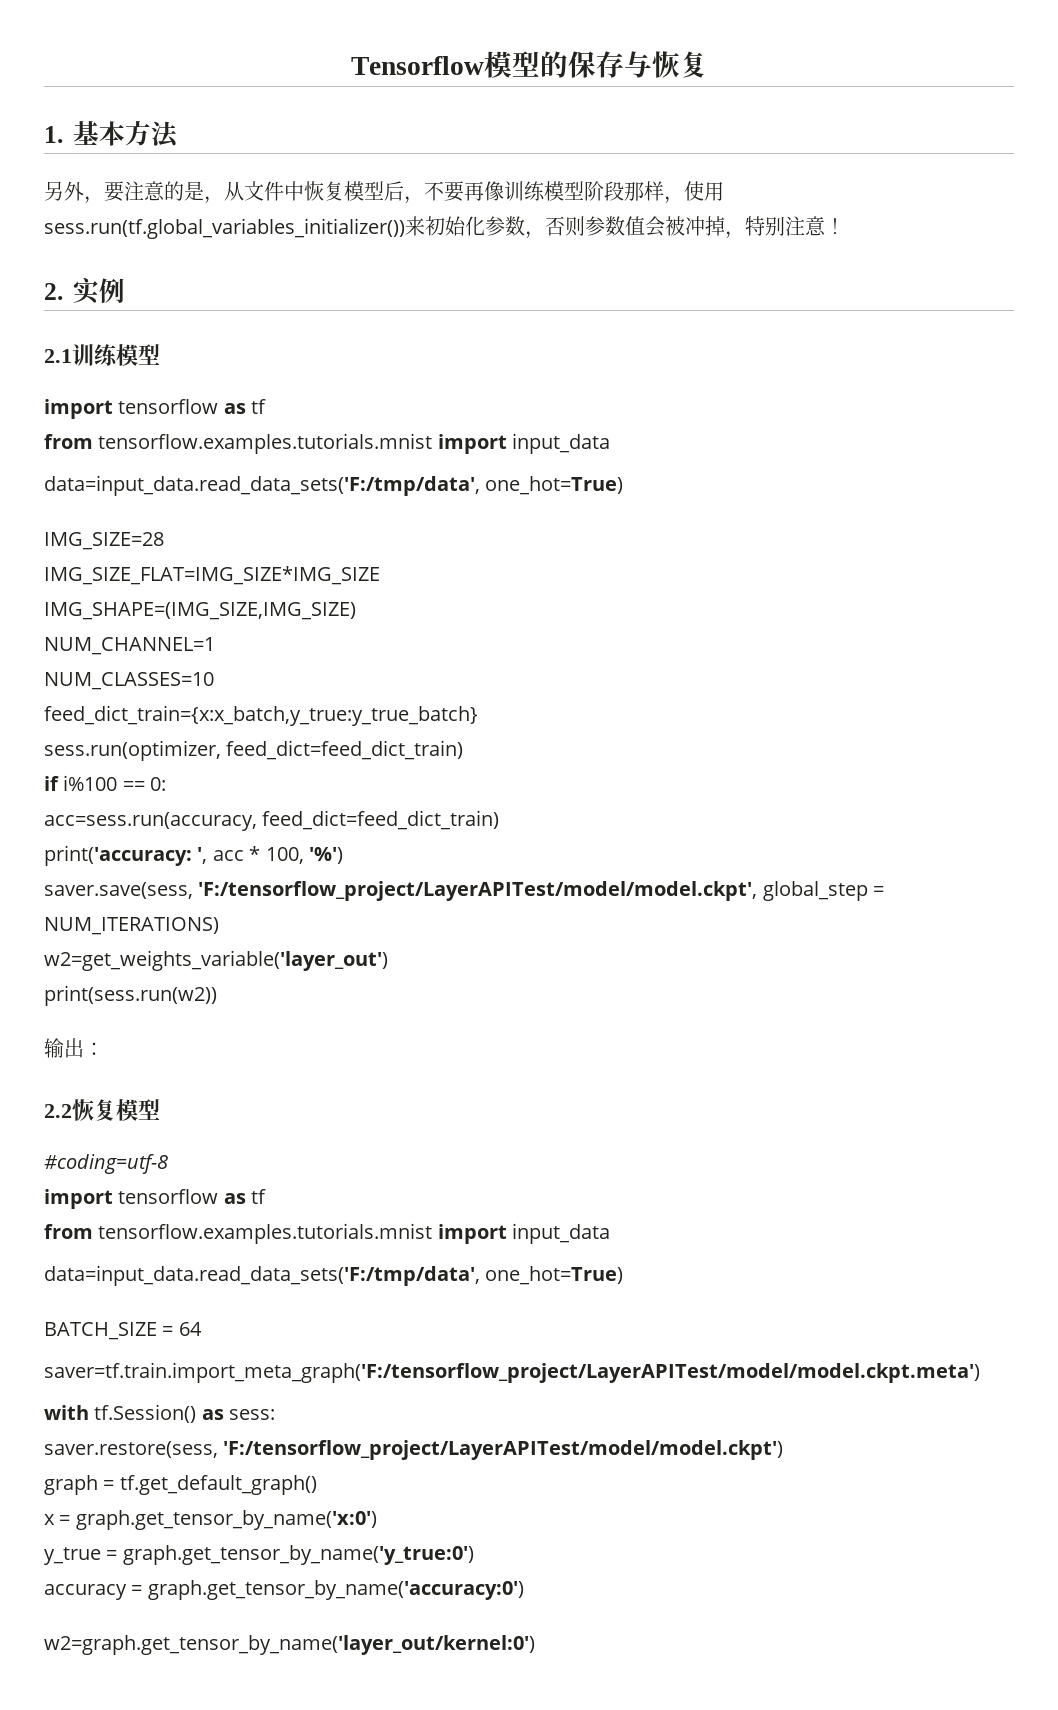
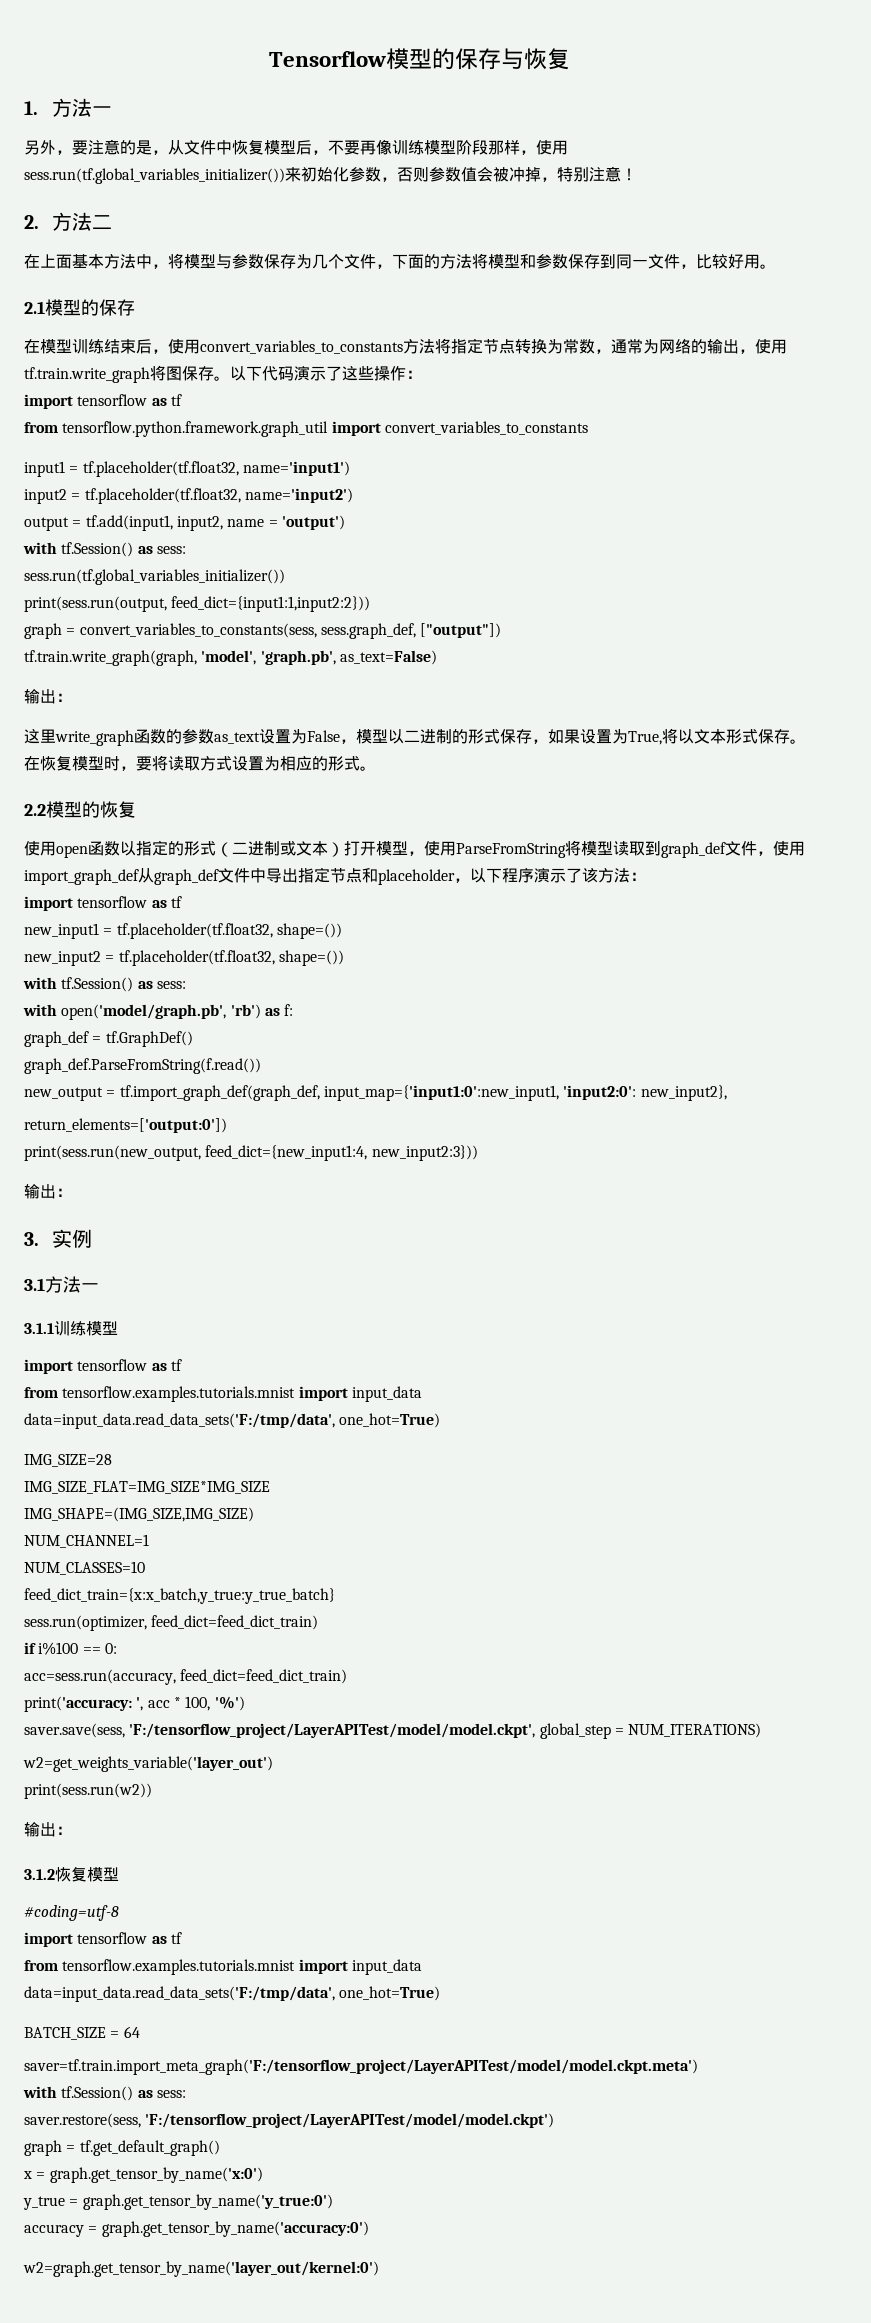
[73,121,179,148] 基本方法 -> [51,98,112,117] 方法一
[73,278,125,304] [44,349,72,363] 实例 // 2.1 -> [51,212,112,231] [24,253,776,269] [24,299,135,316] [24,338,787,354] [24,365,422,383] [24,394,182,409] [24,421,588,437] [24,461,350,477] [24,488,353,504] [24,515,345,531] [23,542,186,557] [24,569,285,585] [24,596,371,612] [24,623,502,639] [24,650,437,666] [24,689,72,704] [24,728,806,746] [24,755,376,771] [24,801,136,818] [24,840,805,858] [24,867,646,885] [24,896,182,911] [24,923,342,939] [24,950,344,966] [23,977,186,992] [23,1004,294,1020] [24,1031,193,1047] [24,1058,261,1074] [24,1085,727,1101] [24,1118,227,1133] [24,1145,478,1161] [24,1184,72,1199] [24,1229,92,1248] [24,1276,99,1293] [24,1323,54,1334] 方法二 // 在上面基本方法中，将模型与参数保存为几个文件，下面的方法将模型和参数保存到同一文件，比较好用。 // 2.1模型的保存 // 在模型训练结束后，使用convert_variables_to_constants方法将指定节点转换为常数，通常为网络的输出，使用tf.train.write_graph将图保存。以下代码演示了这些操作： // import tensorflow as tf // from tensorflow.python.framework.graph_util import convert_variables_to_constants // input1 = tf.placeholder(tf.float32, name='input1') // input2 = tf.placeholder(tf.float32, name='input2') // output = tf.add(input1, input2, name = 'output') // with tf.Session() as sess: // sess.run(tf.global_variables_initializer()) // print(sess.run(output, feed_dict={input1:1,input2:2})) // graph = convert_variables_to_constants(sess, sess.graph_def, ["output"]) // tf.train.write_graph(graph, 'model', 'graph.pb', as_text=False) // 输出： // 这里write_graph函数的参数as_text设置为False，模型以二进制的形式保存，如果设置为True,将以文本形式保存。在恢复模型时，要将读取方式设置为相应的形式。 // 2.2模型的恢复 // 使用open函数以指定的形式（二进制或文本）打开模型，使用ParseFromString将模型读取到graph_def文件，使用import_graph_def从graph_def文件中导出指定节点和placeholder，以下程序演示了该方法： // import tensorflow as tf // new_input1 = tf.placeholder(tf.float32, shape=()) // new_input2 = tf.placeholder(tf.float32, shape=()) // with tf.Session() as sess: // with open('model/graph.pb', 'rb') as f: // graph_def = tf.GraphDef() // graph_def.ParseFromString(f.read()) // new_output = tf.import_graph_def(graph_def, input_map={'input1:0':new_input1, 'input2:0': new_input2}, // return_elements=['output:0']) // print(sess.run(new_output, feed_dict={new_input1:4, new_input2:3})) // 输出： // 3.实例 // 3.1方法一 // 3.1.1
[44,1104,72,1118] 2.2 -> [24,1869,55,1880] 3.1.2

